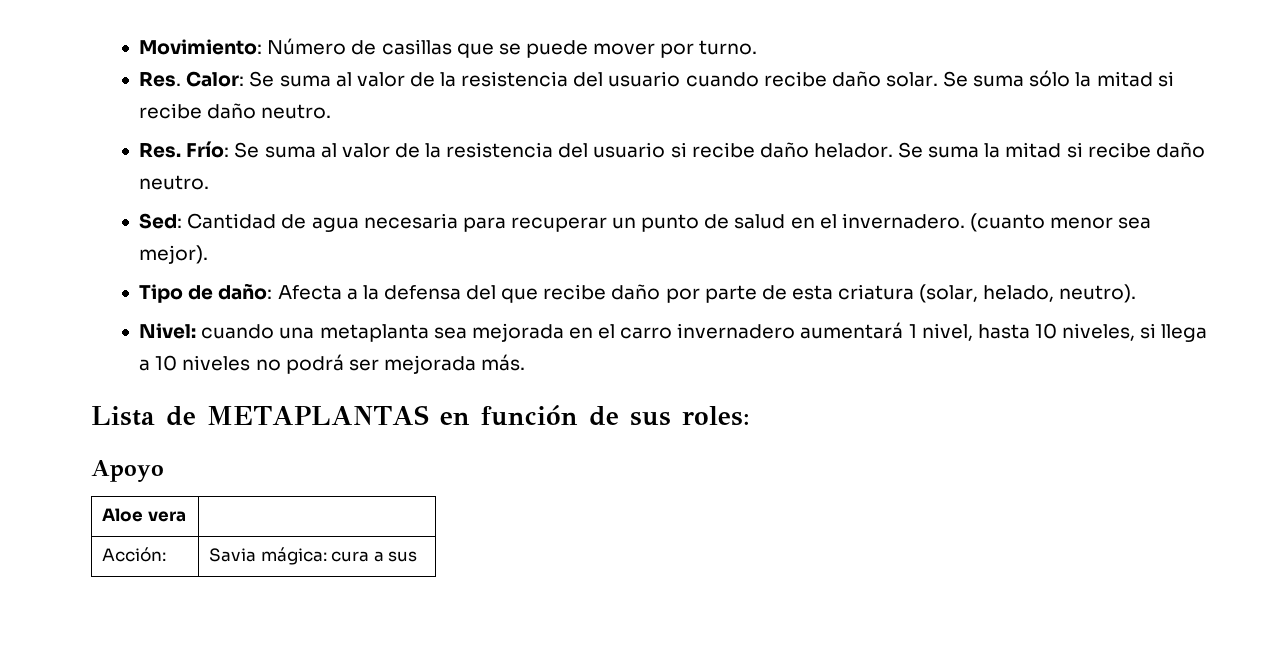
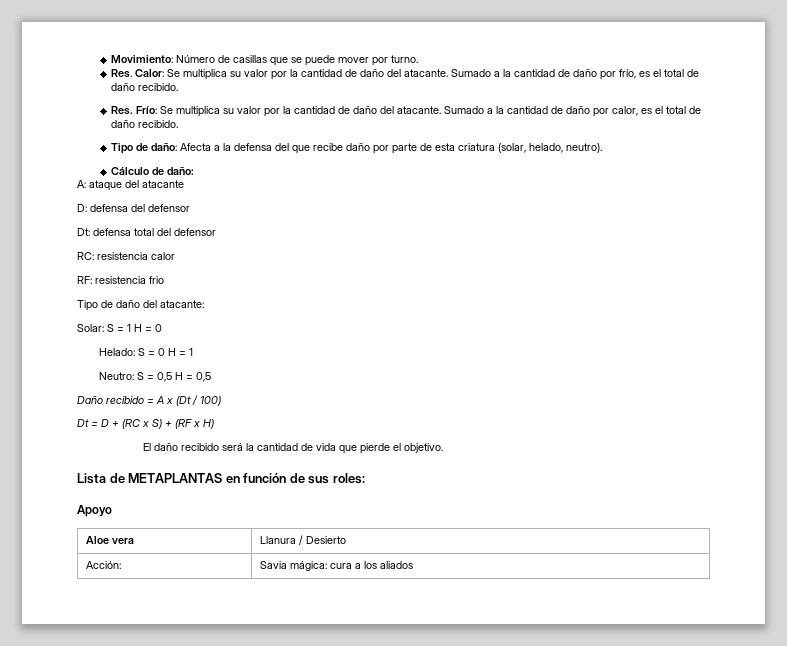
[279,70,1174,87] [139,103,332,119] [139,141,1205,158] [139,175,210,190] [139,213,1152,232] [139,245,209,264] suma al valor de la resistencia del usuario cuando recibe daño solar. Se suma sólo la mitad si recibe daño neutro. // Res. Frío: Se suma al valor de la resistencia del usuario si recibe daño helador. Se suma la mitad si recibe daño neutro. // Sed: Cantidad de agua necesaria para recuperar un punto de salud en el invernadero. (cuanto menor sea mejor). -> [182,68,699,80] [110,82,178,91] [110,105,701,117] [110,119,178,128] multiplica su valor por la cantidad de daño del atacante. Sumado a la cantidad de daño por frío, es el total de daño recibido. // Res. Frío: Se multiplica su valor por la cantidad de daño del atacante. Sumado a la cantidad de daño por calor, es el total de daño recibido.
[139,322,1208,342] [139,354,526,374] Nivel: cuando una metaplanta sea mejorada en el carro invernadero aumentará 1 nivel, hasta 10 niveles, si llega a 10 niveles no podrá ser mejorada más. -> [110,166,194,175] [77,180,184,191] [77,204,190,212] [77,228,216,236] [77,252,175,260] [77,276,164,284] [77,299,204,311] [77,324,162,332] [98,348,193,356] [98,372,211,382] [77,395,221,406] [77,419,214,429] [142,442,443,454] Cálculo de daño: // A: ataque del atacante // D: defensa del defensor // Dt: defensa total del defensor // RC: resistencia calor // RF: resistencia frio // Tipo de daño del atacante: // Solar: S = 1 H = 0 // Helado: S = 0 H = 1 // Neutro: S = 0,5 H = 0,5 // Daño recibido = A x (Dt / 100) // Dt = D + (RC x S) + (RF x H) // El daño recibido será la cantidad de vida que pierde el objetivo.
(186, 516) none -> [259,535,346,545] Llanura / Desierto
[388,551,418,562] sus -> [363,561,413,569] los aliados

